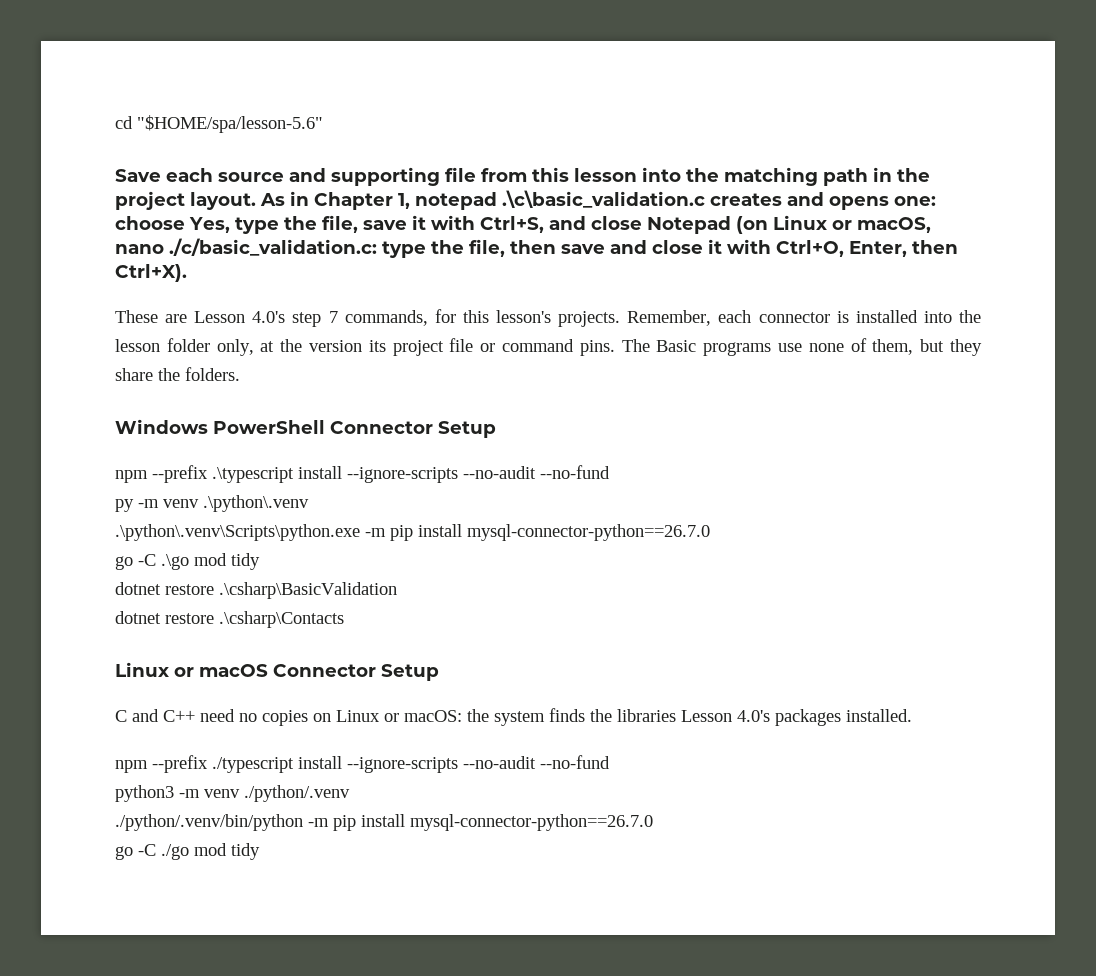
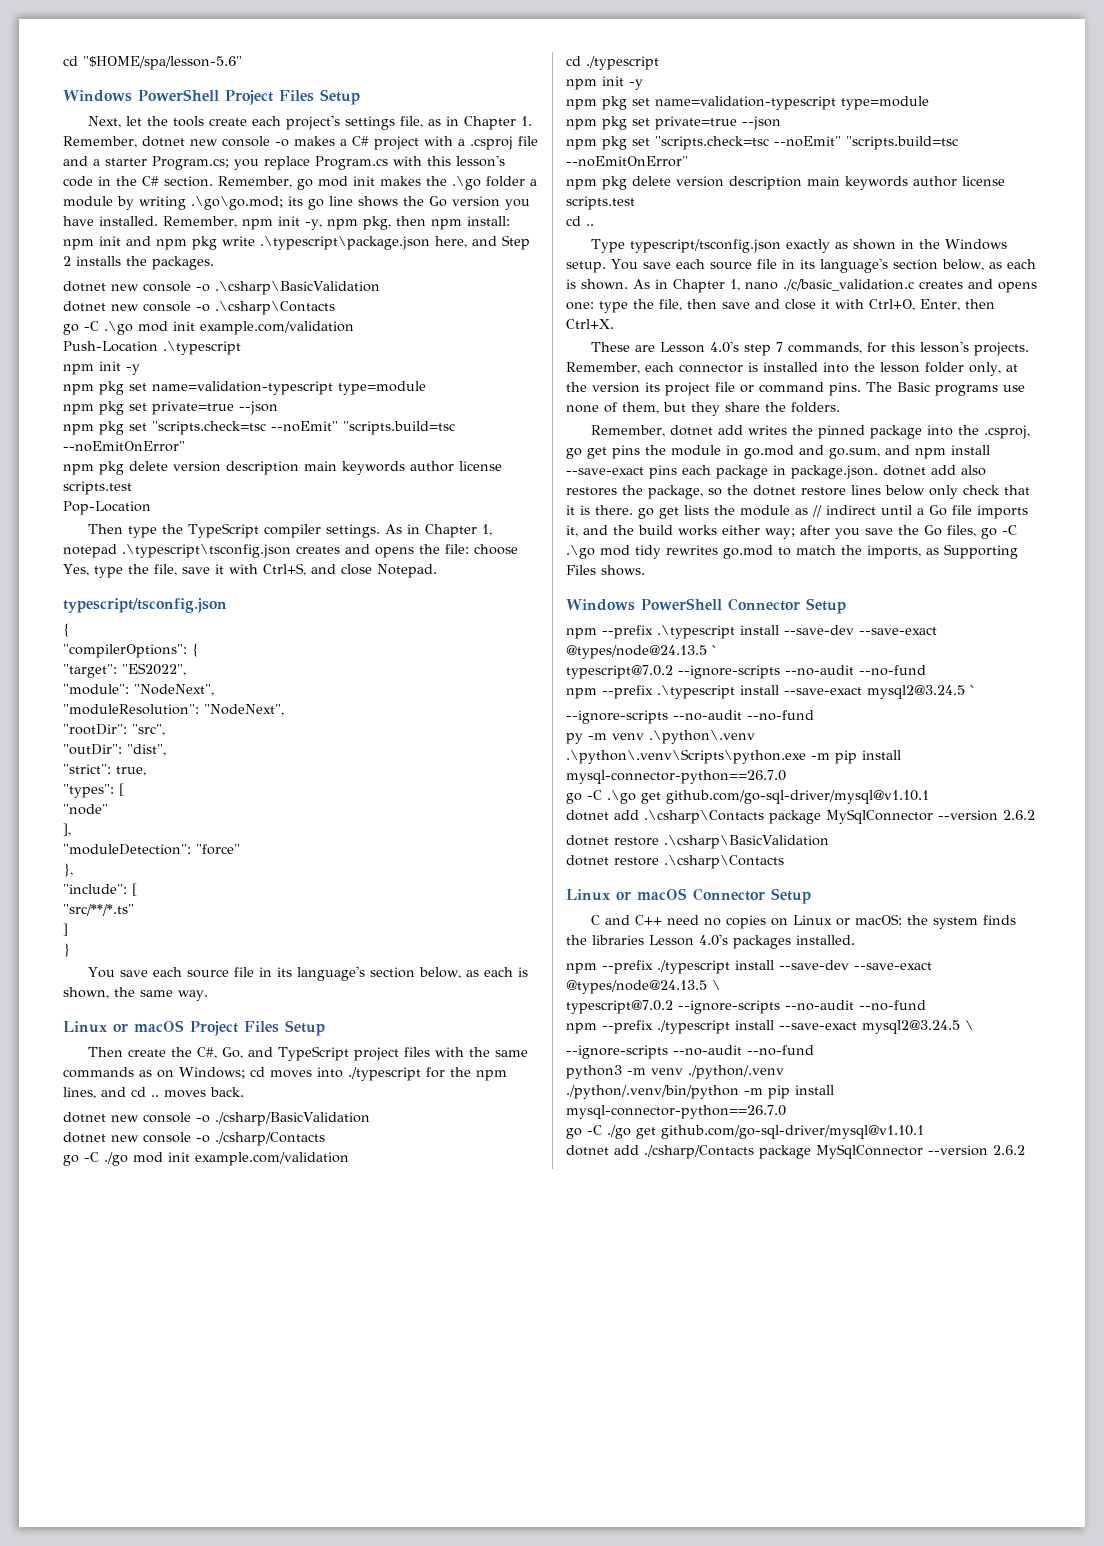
[115,167,930,186] [115,191,256,210] Save each source and supporting file from this lesson into the matching path in the project layout. -> [63,89,360,105] [88,115,533,130] [63,136,538,150] [63,155,505,170] [63,176,537,190] [63,196,530,210] [63,216,510,230] [63,235,530,250] [63,256,214,270] [63,281,380,295] [63,301,335,315] [63,321,354,335] [63,341,241,355] [63,361,140,375] [63,381,426,395] [63,401,278,415] [63,421,455,435] [63,441,185,452] [63,461,502,475] [63,481,132,495] [63,501,151,515] [88,523,381,538] Windows PowerShell Project Files Setup // Next, let the tools create each project's settings file, as in Chapter 1. Remember, dotnet new console -o makes a C# project with a .csproj file and a starter Program.cs; you replace Program.cs with this lesson's code in the C# section. Remember, go mod init makes the .\go folder a module by writing .\go\go.mod; its go line shows the Go version you have installed. Remember, npm init -y, npm pkg, then npm install: npm init and npm pkg write .\typescript\package.json here, and Step 2 installs the packages. // dotnet new console -o .\csharp\BasicValidation // dotnet new console -o .\csharp\Contacts // go -C .\go mod init example.com/validation // Push-Location .\typescript // npm init -y // npm pkg set name=validation-typescript type=module // npm pkg set private=true --json // npm pkg set "scripts.check=tsc --noEmit" "scripts.build=tsc --noEmitOnError" // npm pkg delete version description main keywords author license scripts.test // Pop-Location // Then type the TypeScript compiler settings.
[502,190,936,210] .\c\basic_validation.c creates and opens one: -> [122,544,469,558] .\typescript\tsconfig.json creates and opens the file:
[647,215,931,234] [115,238,377,256] Notepad (on Linux or macOS, nano ./c/basic_validation.c: -> [376,564,437,578] [63,598,227,613] [63,623,70,637] [63,643,199,658] [63,663,186,678] [63,684,214,696] [63,704,284,716] [63,724,165,736] [63,744,166,756] [63,764,146,776] [63,783,124,798] [63,804,108,815] [63,823,71,836] [63,844,240,855] [63,863,73,877] [63,883,137,896] [63,904,134,916] [63,923,68,936] [63,943,70,957] [88,966,529,981] [63,987,208,1001] [63,1020,325,1036] [88,1046,529,1061] [63,1067,507,1081] [63,1087,244,1099] [63,1112,370,1126] [63,1132,325,1146] [63,1152,349,1166] [566,56,659,70] [566,76,643,90] [566,96,929,110] [566,116,781,130] [566,136,958,150] [566,156,688,167] [566,176,1005,190] [566,196,635,210] [566,216,594,226] [591,239,1008,253] [566,258,1036,273] [566,279,1037,293] [566,302,594,310] Notepad. // typescript/tsconfig.json // { // "compilerOptions": { // "target": "ES2022", // "module": "NodeNext", // "moduleResolution": "NodeNext", // "rootDir": "src", // "outDir": "dist", // "strict": true, // "types": [ // "node" // ], // "moduleDetection": "force" // }, // "include": [ // "src/**/*.ts" // ] // } // You save each source file in its language's section below, as each is shown, the same way. // Linux or macOS Project Files Setup // Then create the C#, Go, and TypeScript project files with the same commands as on Windows; cd moves into ./typescript for the npm lines, and cd .. moves back. // dotnet new console -o ./csharp/BasicValidation // dotnet new console -o ./csharp/Contacts // go -C ./go mod init example.com/validation // cd ./typescript // npm init -y // npm pkg set name=validation-typescript type=module // npm pkg set private=true --json // npm pkg set "scripts.check=tsc --noEmit" "scripts.build=tsc --noEmitOnError" // npm pkg delete version description main keywords author license scripts.test // cd .. // Type typescript/tsconfig.json exactly as shown in the Windows setup. You save each source file in its language's section below, as each is shown. As in Chapter 1, nano ./c/basic_validation.c creates and opens one:
[115,264,187,282] Ctrl+X). -> [566,319,614,329] Ctrl+X.
(240, 374) none -> [591,425,1031,439] [566,445,990,459] [566,465,986,479] [566,485,1030,499] [566,505,1028,519] [566,525,1017,539] [566,544,1018,559] [566,565,645,576] // Remember, dotnet add writes the pinned package into the .csproj, go get pins the module in go.mod and go.sum, and npm install --save-exact pins each package in package.json. dotnet add also restores the package, so the dotnet restore lines below only check that it is there. go get lists the module as // indirect until a Go file imports it, and the build works either way; after you save the Go files, go -C .\go mod tidy rewrites go.mod to match the imports, as Supporting Files shows.
(342, 472) none -> [784,625,937,635] [566,645,717,659] [566,665,926,679] [566,685,975,699] --save-dev --save-exact @types/node@24.13.5 ` // typescript@7.0.2 --ignore-scripts --no-audit --no-fund // npm --prefix .\typescript install --save-exact mysql2@3.24.5 ` //
[194,553,260,570] mod tidy -> [641,790,929,804] [566,809,1035,824] get github.com/go-sql-driver/mysql@v1.10.1 // dotnet add .\csharp\Contacts package MySqlConnector --version 2.6.2
(342, 762) none -> [779,960,932,970] [566,980,721,994] [566,1000,926,1014] [566,1020,974,1034] --save-dev --save-exact @types/node@24.13.5 \ // typescript@7.0.2 --ignore-scripts --no-audit --no-fund // npm --prefix ./typescript install --save-exact mysql2@3.24.5 \ //
[194,843,260,860] mod tidy -> [636,1125,924,1139] [566,1144,1025,1159] get github.com/go-sql-driver/mysql@v1.10.1 // dotnet add ./csharp/Contacts package MySqlConnector --version 2.6.2

